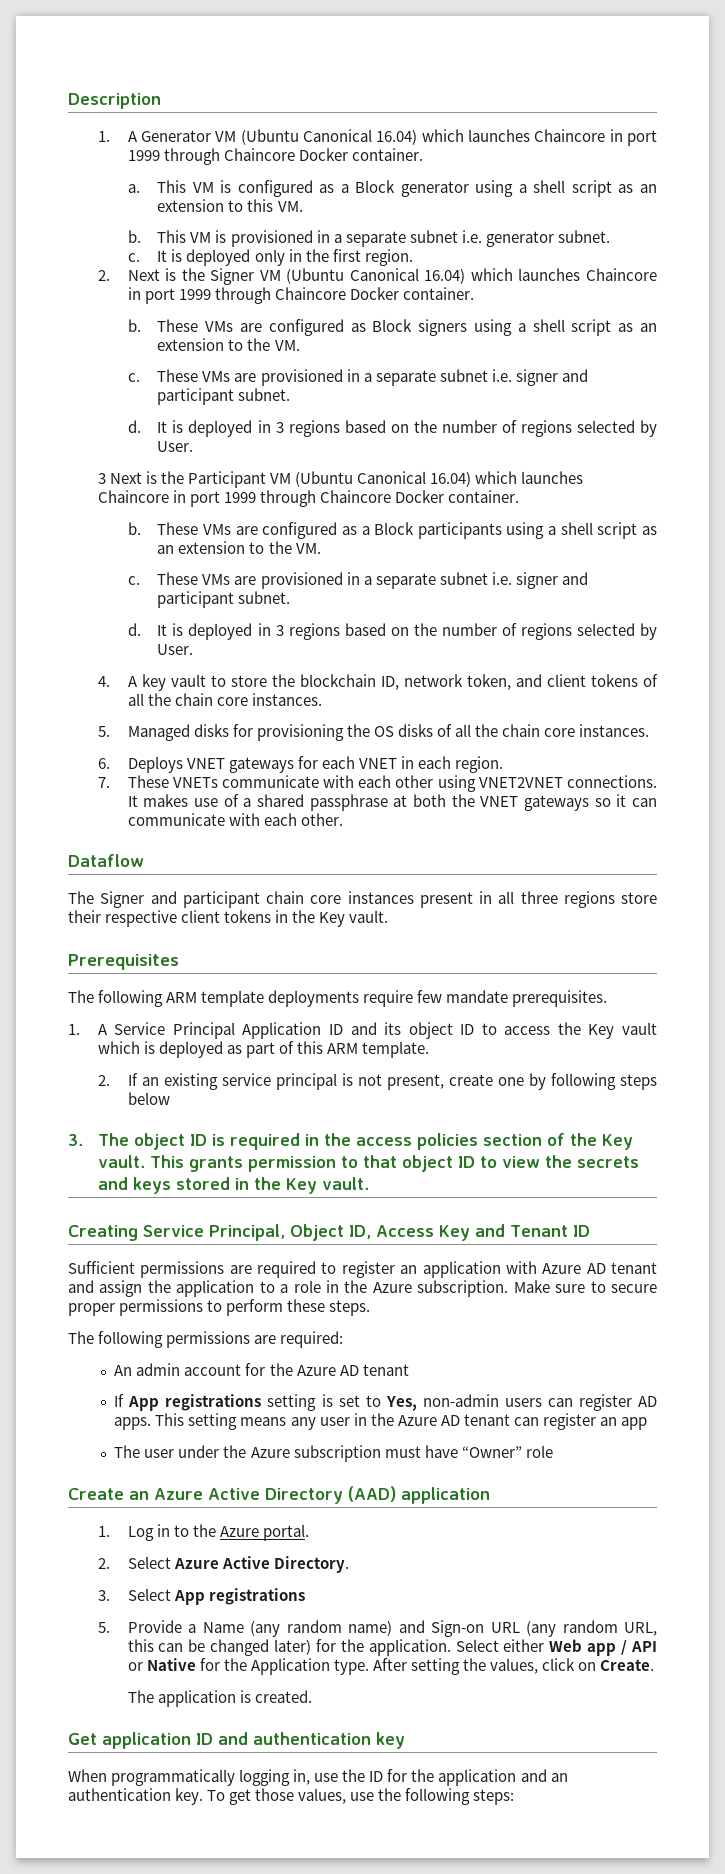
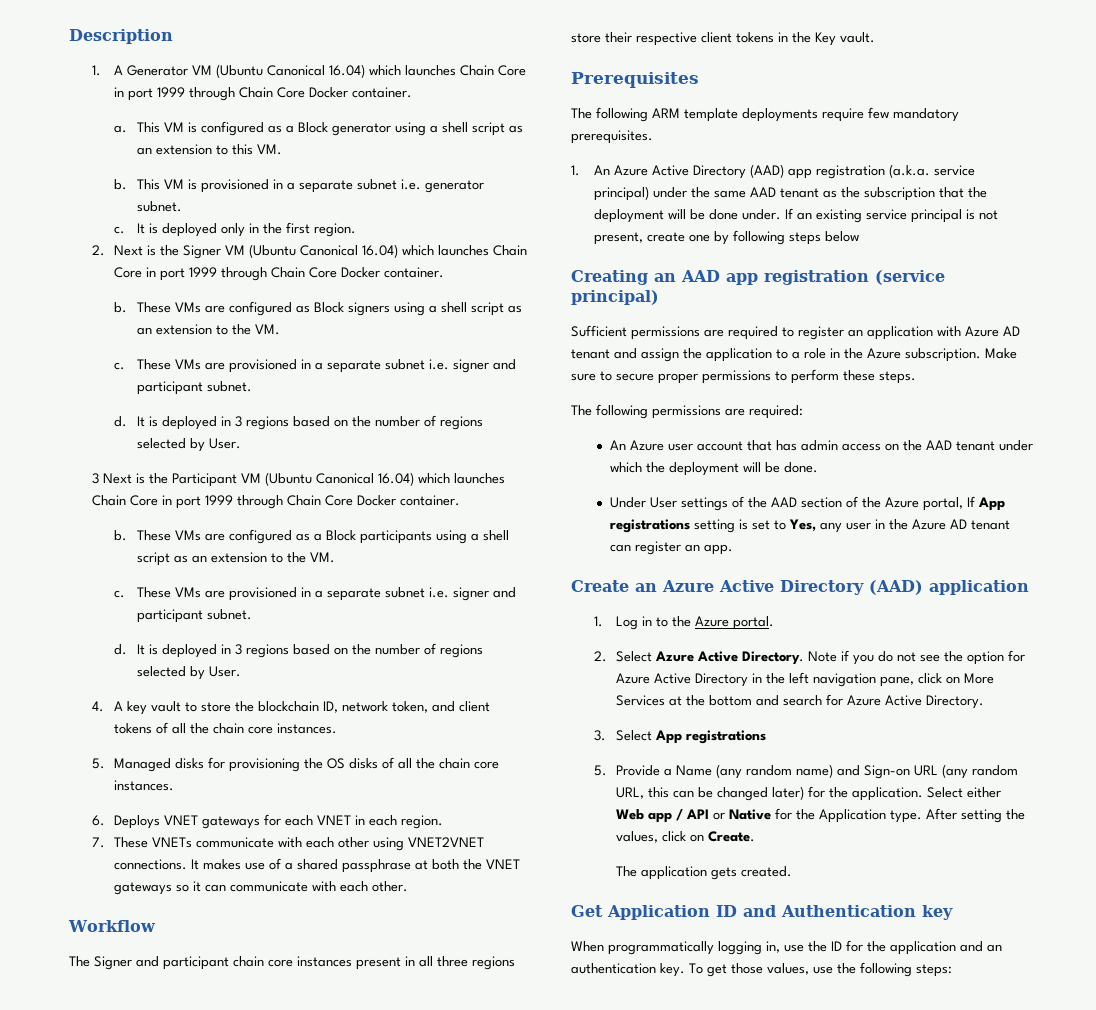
[534,129,657,146] [127,148,295,165] Chaincore in port 1999 through Chaincore -> [460,65,527,76] [114,87,306,101] Chain Core in port 1999 through Chain Core
[586,268,657,281] [127,287,346,304] Chaincore in port 1999 through Chaincore -> [493,245,528,256] [114,267,338,281] Chain Core in port 1999 through Chain Core
[97,490,392,507] Chaincore in port 1999 through Chaincore -> [91,495,353,509] Chain Core in port 1999 through Chain Core
[68,854,144,867] Dataflow -> [68,920,156,932] Workflow
[446,990,509,1003] mandate -> [893,108,959,122] mandatory
[97,1022,658,1039] [97,1041,430,1058] [97,1075,110,1086] A Service Principal Application ID and its object ID to access the Key vault which is deployed as part of this ARM template. // 2. -> [593,164,975,179] [593,186,987,201] [593,209,781,223] An Azure Active Directory (AAD) app registration (a.k.a. service principal) under the same AAD tenant as the subscription that the deployment will be done under.
[68,1133,633,1150] [97,1155,639,1172] [97,1177,369,1194] [68,1224,590,1241] 3. The object ID is required in the access policies section of the Key vault. This grants permission to that object ID to view the secrets and keys stored in the Key vault. // Creating Service Principal, Object ID, Access Key and Tenant ID -> [571,270,945,285] [571,290,659,305] Creating an AAD app registration (service principal)
[136,1363,409,1376] admin account for the Azure AD tenant // -> [629,440,1033,451] [609,462,818,476] [609,496,963,511] Azure user account that has admin access on the AAD tenant under which the deployment will be done. // Under User settings of the AAD section of the Azure portal,
[422,1394,657,1411] [114,1413,287,1430] non-admin users can register AD apps. This setting means -> (816, 525) none
[620,1417,647,1430] [114,1445,553,1462] app // The user under the Azure subscription must have “Owner” role -> [703,544,733,555] app.
(349, 1564) none -> [808,650,1026,665] [616,672,995,687] [616,694,985,709] Note if you do not see the option for Azure Active Directory in the left navigation pane, click on More Services at the bottom and search for Azure Active Directory.
[239,1690,251,1703] is -> [711,867,738,880] gets
[102,1732,371,1749] application ID and authentication -> [607,905,916,920] Application ID and Authentication

